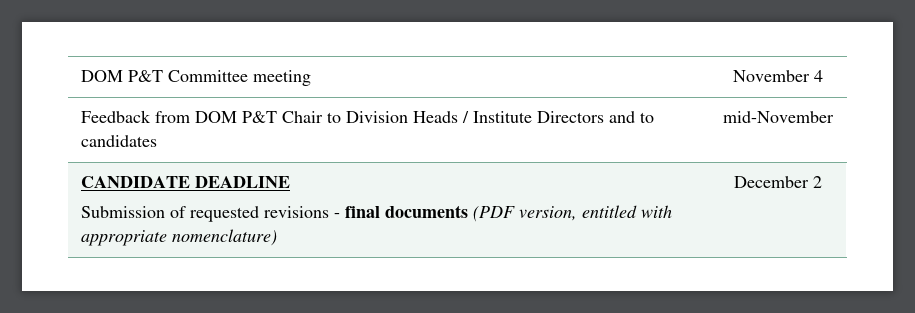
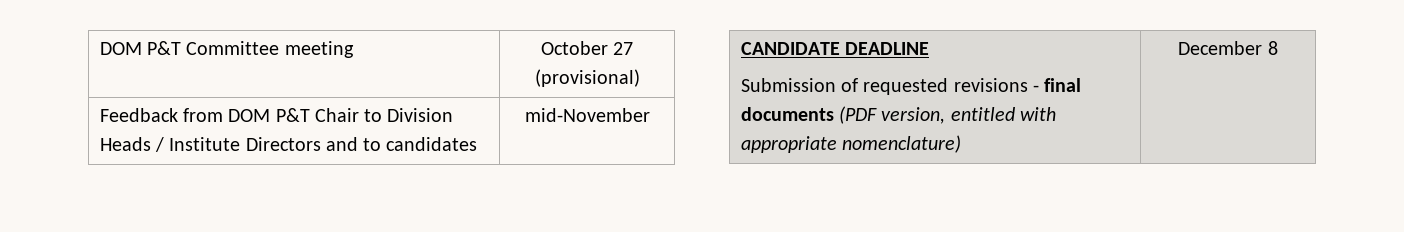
[733,70,823,82] November 4 -> [540,41,634,55] [534,69,640,87] October 27 (provisional)
[813,176,822,188] 2 -> [1267,41,1278,55] 8

